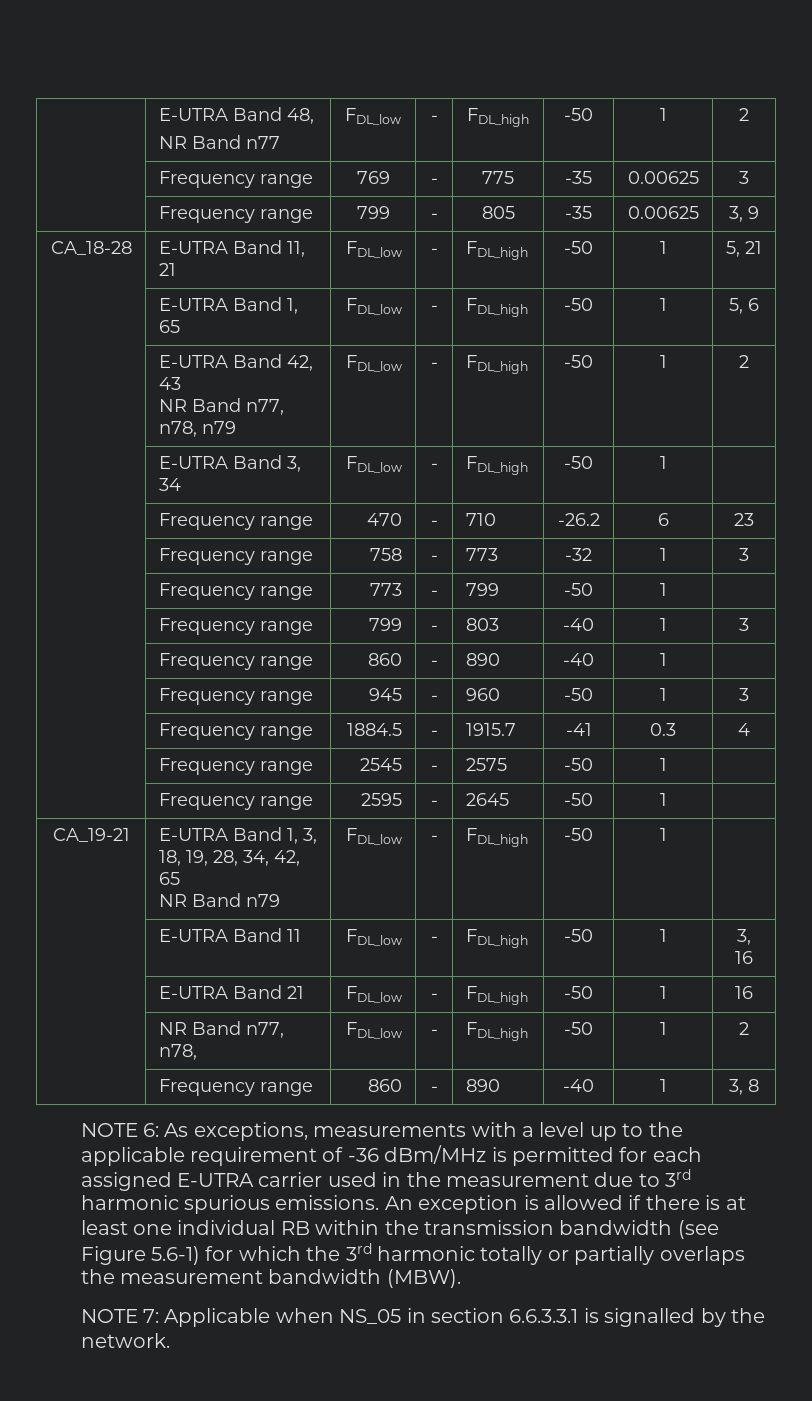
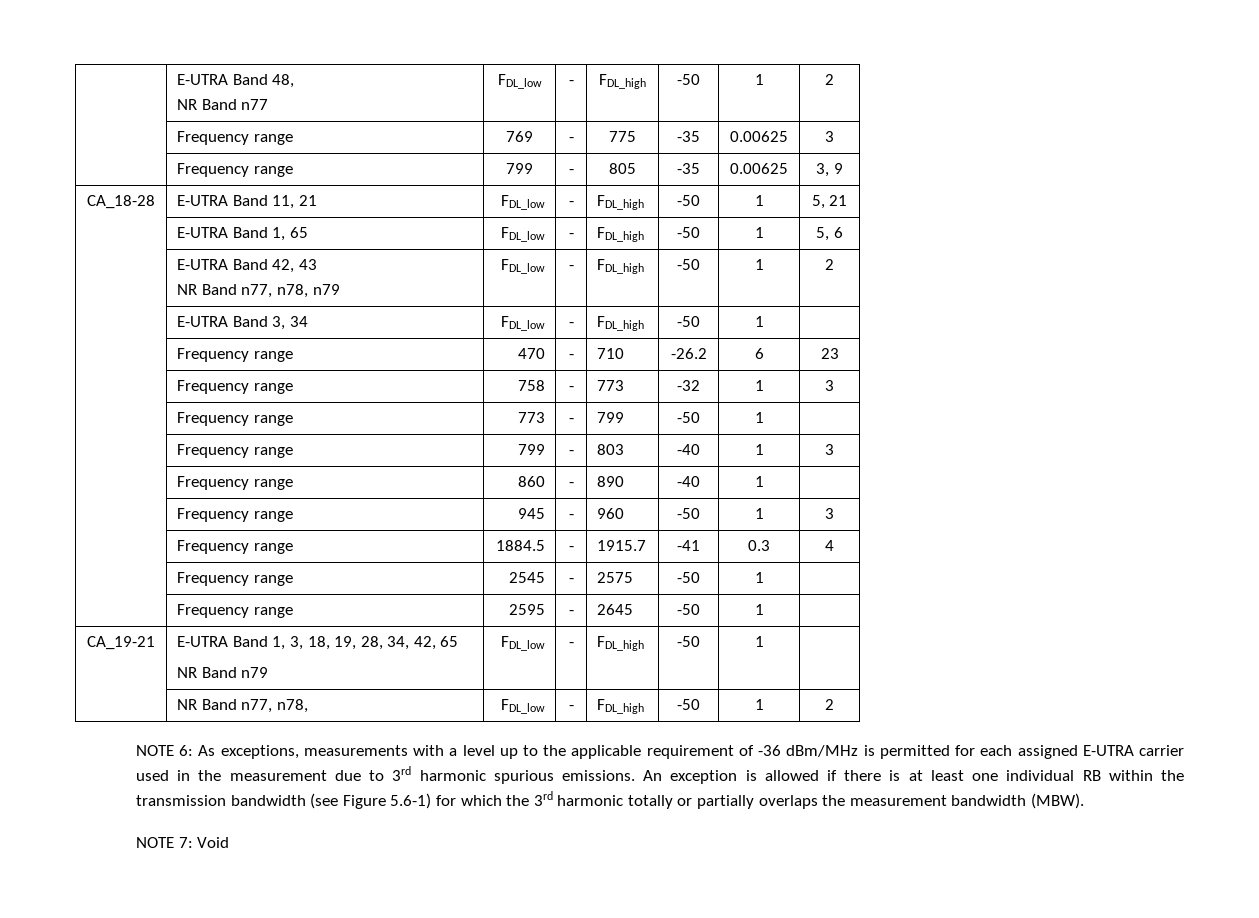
[158,928,301,942] [346,929,403,946] [430,936,438,942] [465,929,528,948] [564,929,593,942] [659,929,667,942] [737,929,751,945] [735,951,753,964] [158,985,304,999] [346,986,403,1003] [430,993,438,999] [465,986,528,1005] [564,986,593,999] [659,986,667,999] [735,986,753,999] // | E-UTRA Band 11 | FDL_low | - | FDL_high | -50 | 1 | 3, 16 // | E-UTRA Band 21 | FDL_low | - | FDL_high | -50 | 1 | 16 -> (764, 641) none
[158,1079,313,1096] [368,1079,403,1092] [430,1086,438,1092] [465,1079,500,1092] [563,1079,594,1092] [659,1079,667,1092] [729,1079,759,1095] // | Frequency range | 860 | - | 890 | -40 | 1 | 3, 8 -> (834, 704) none
[164,1308,765,1327] [80,1333,170,1348] Applicable when NS_05 in section 6.6.3.3.1 is signalled by the network. -> [197,837,230,848] Void

